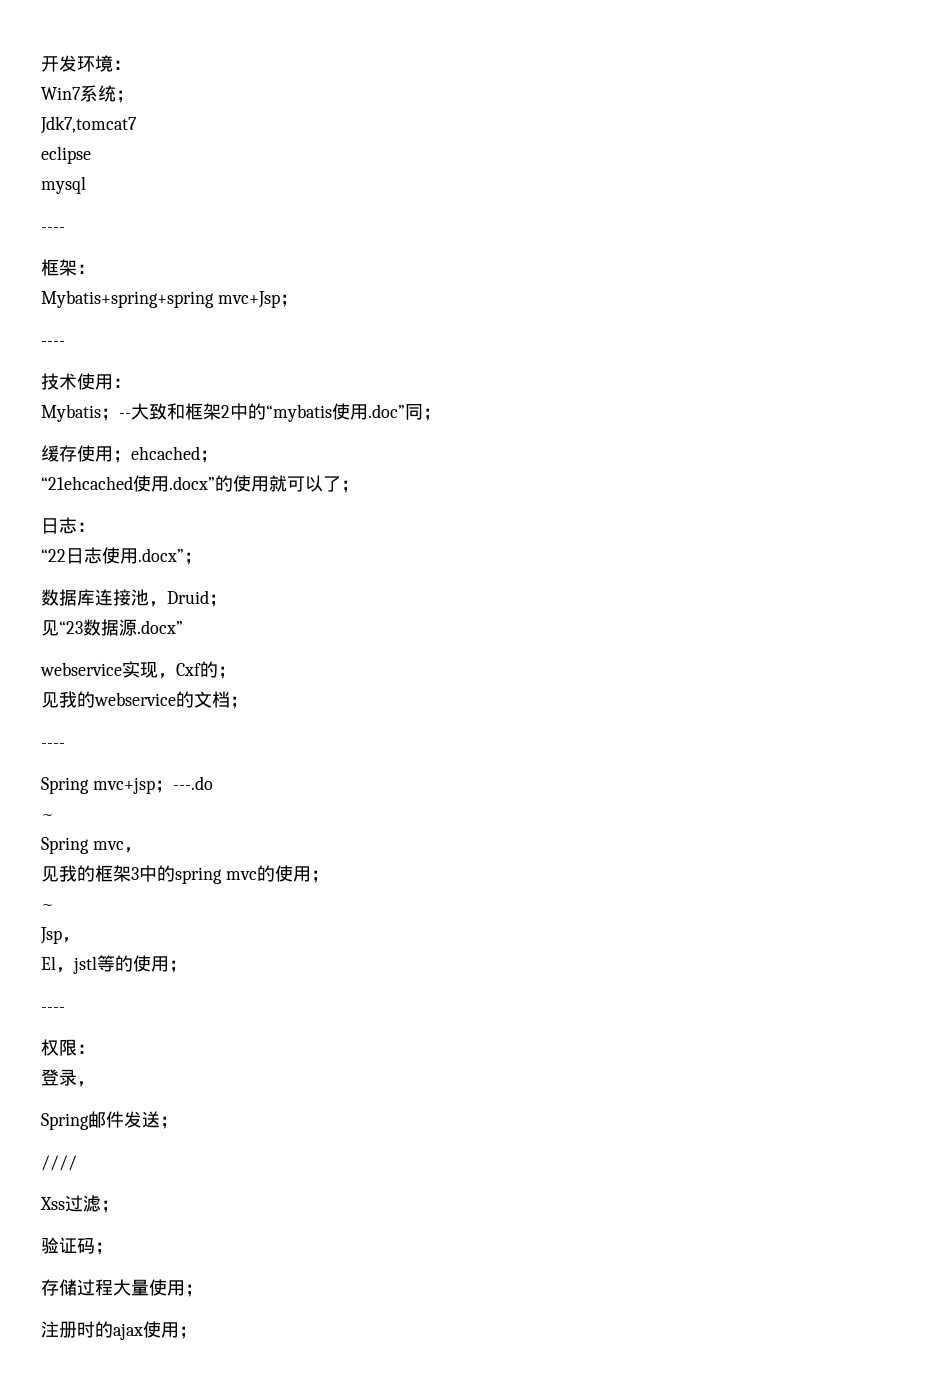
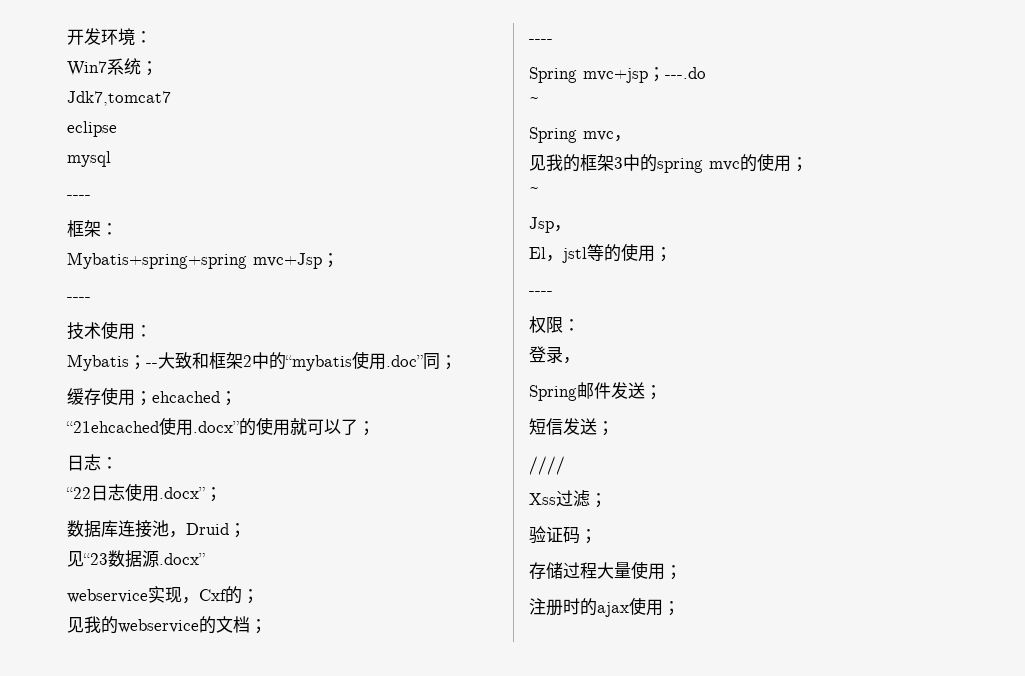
(178, 1122) none -> [529,418,614,436] // 短信发送；

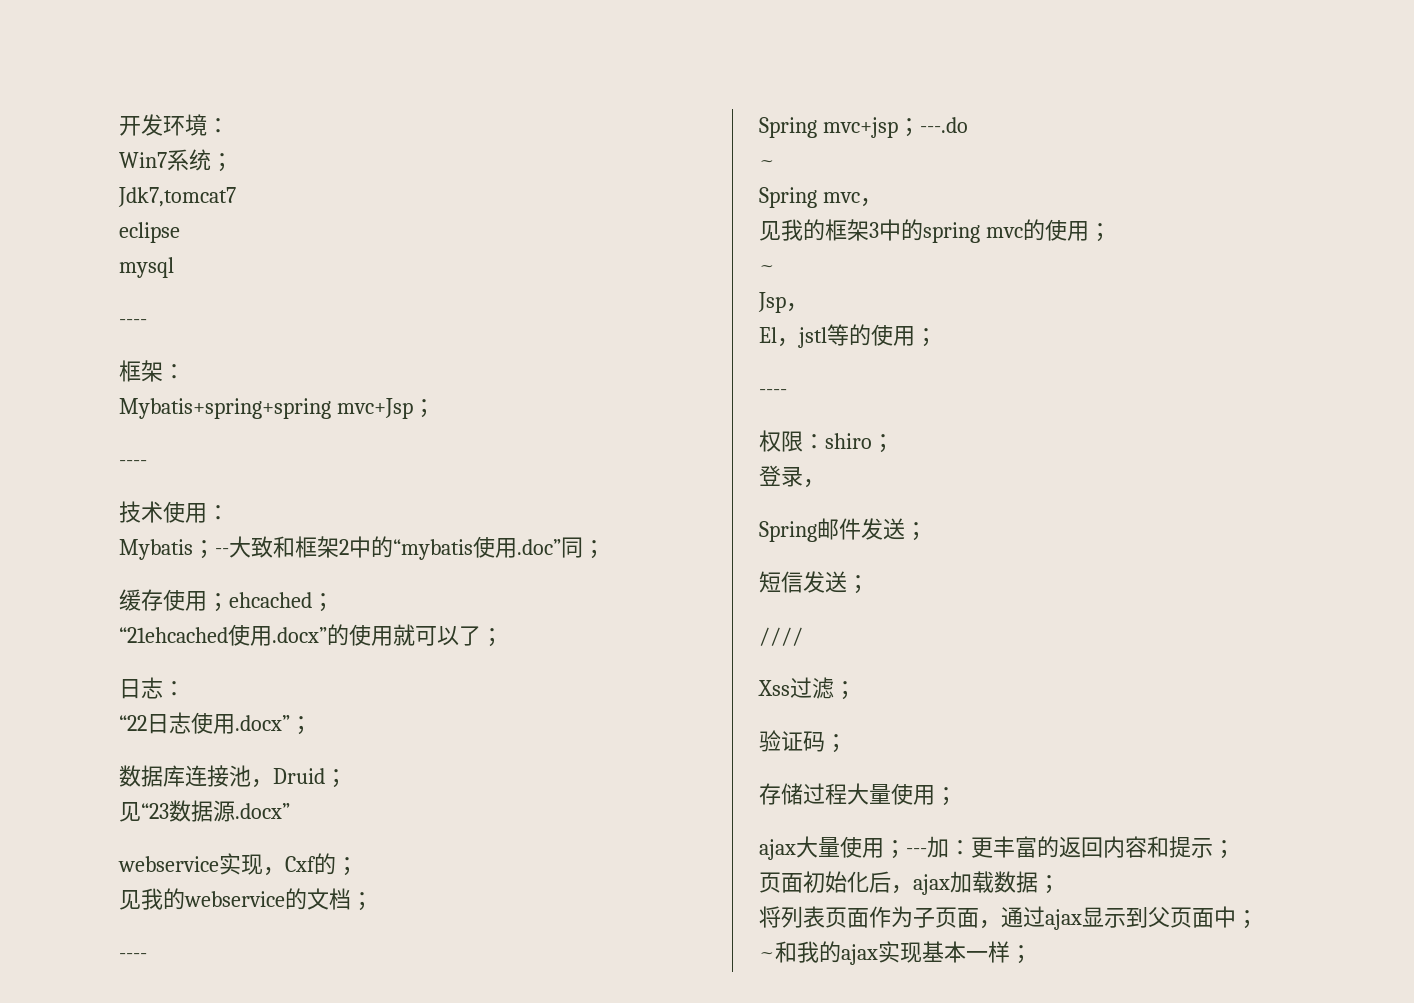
(580, 325) none -> [825,433,894,453] shiro；
[529,597,663,617] 注册时的ajax使用 -> [759,836,1235,860] [759,871,1060,895] [759,906,1258,930] [759,941,1010,965] ajax大量使用；---加：更丰富的返回内容和提示； // 页面初始化后，ajax加载数据； // 将列表页面作为子页面，通过ajax显示到父页面中； // ~和我的ajax实现基本一样

